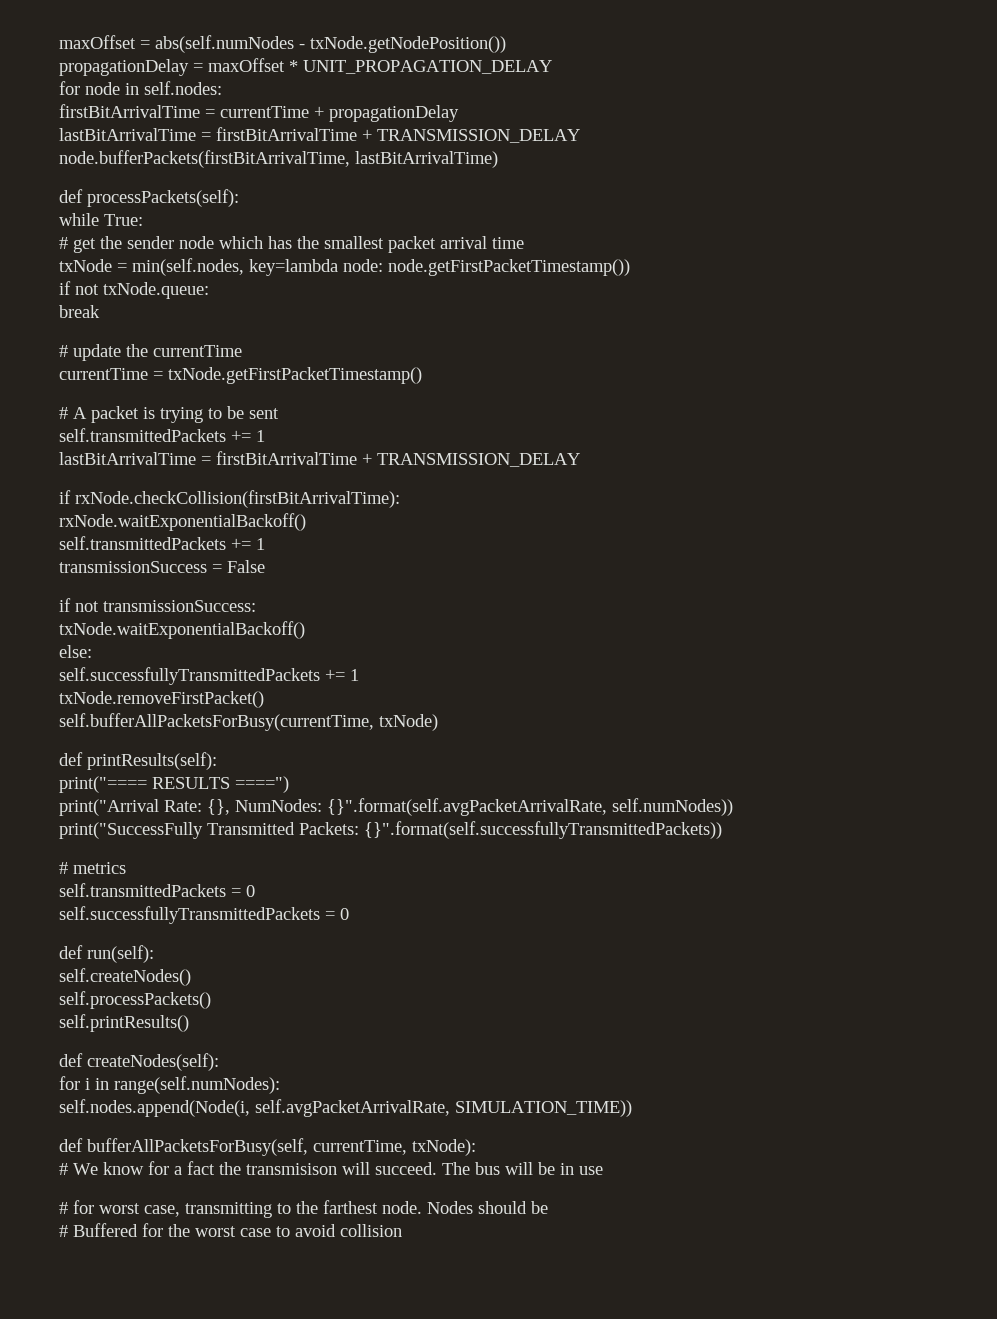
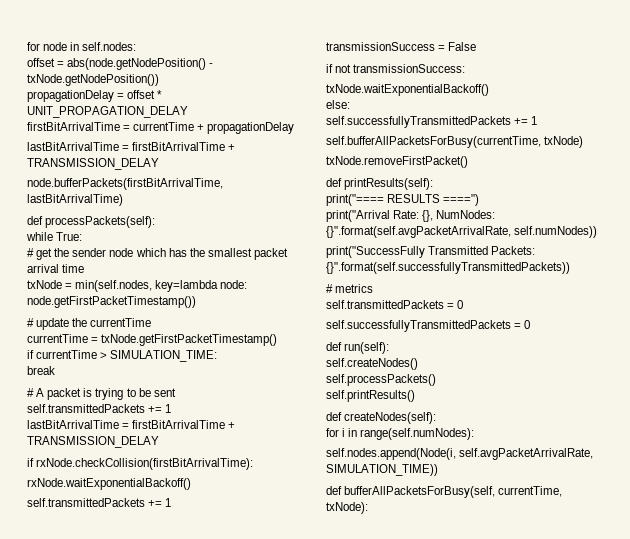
[59,35,294,53] maxOffset = abs(self.numNodes -> [27,42,137,51] [27,58,207,70] for node in self.nodes: // offset = abs(node.getNodePosition()
[208,58,285,72] maxOffset -> [127,90,156,99] offset
[59,81,222,95] // for node in self.nodes: -> (188, 112) none
[59,281,209,299] [59,305,100,318] // if not txNode.queue: // break -> (196, 302) none
(422, 375) none -> [27,350,218,362] [27,366,55,375] // if currentTime > SIMULATION_TIME: // break
[59,691,264,708] // txNode.removeFirstPacket() -> (538, 120) none
(438, 722) none -> [326,156,468,168] // txNode.removeFirstPacket()
[59,1161,603,1175] [59,1200,548,1218] [59,1223,402,1237] // # We know for a fact the transmisison will succeed. The bus will be in use // # for worst case, transmitting to the farthest node. Nodes should be // # Buffered for the worst case to avoid collision -> (368, 508) none

